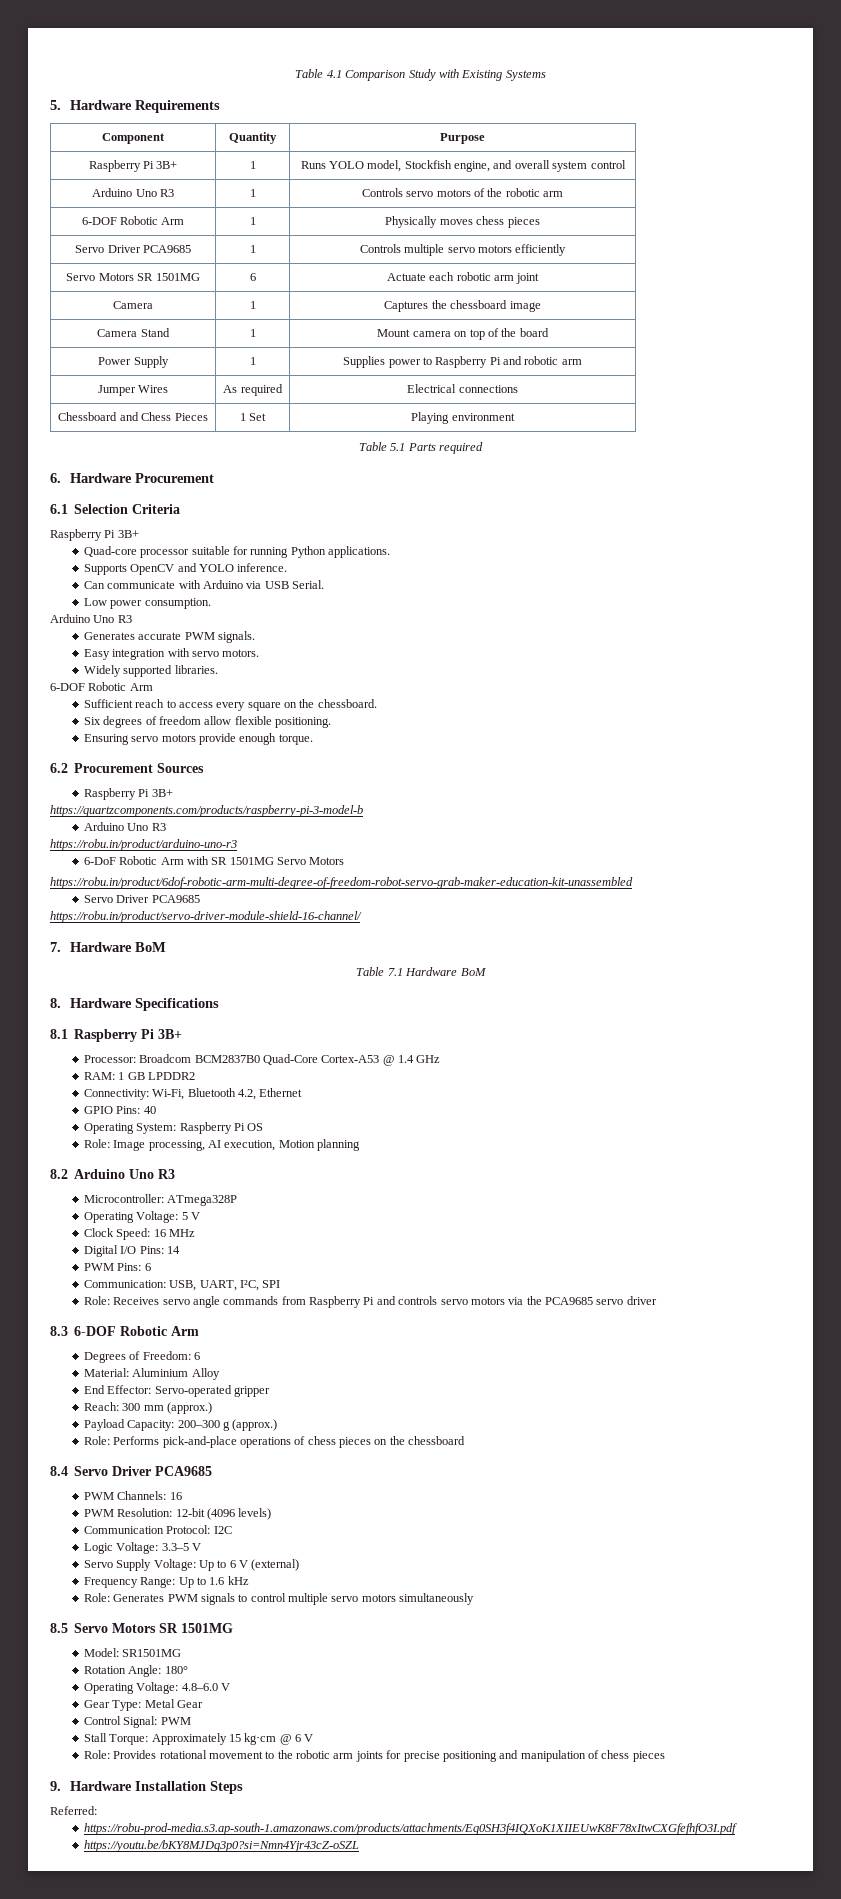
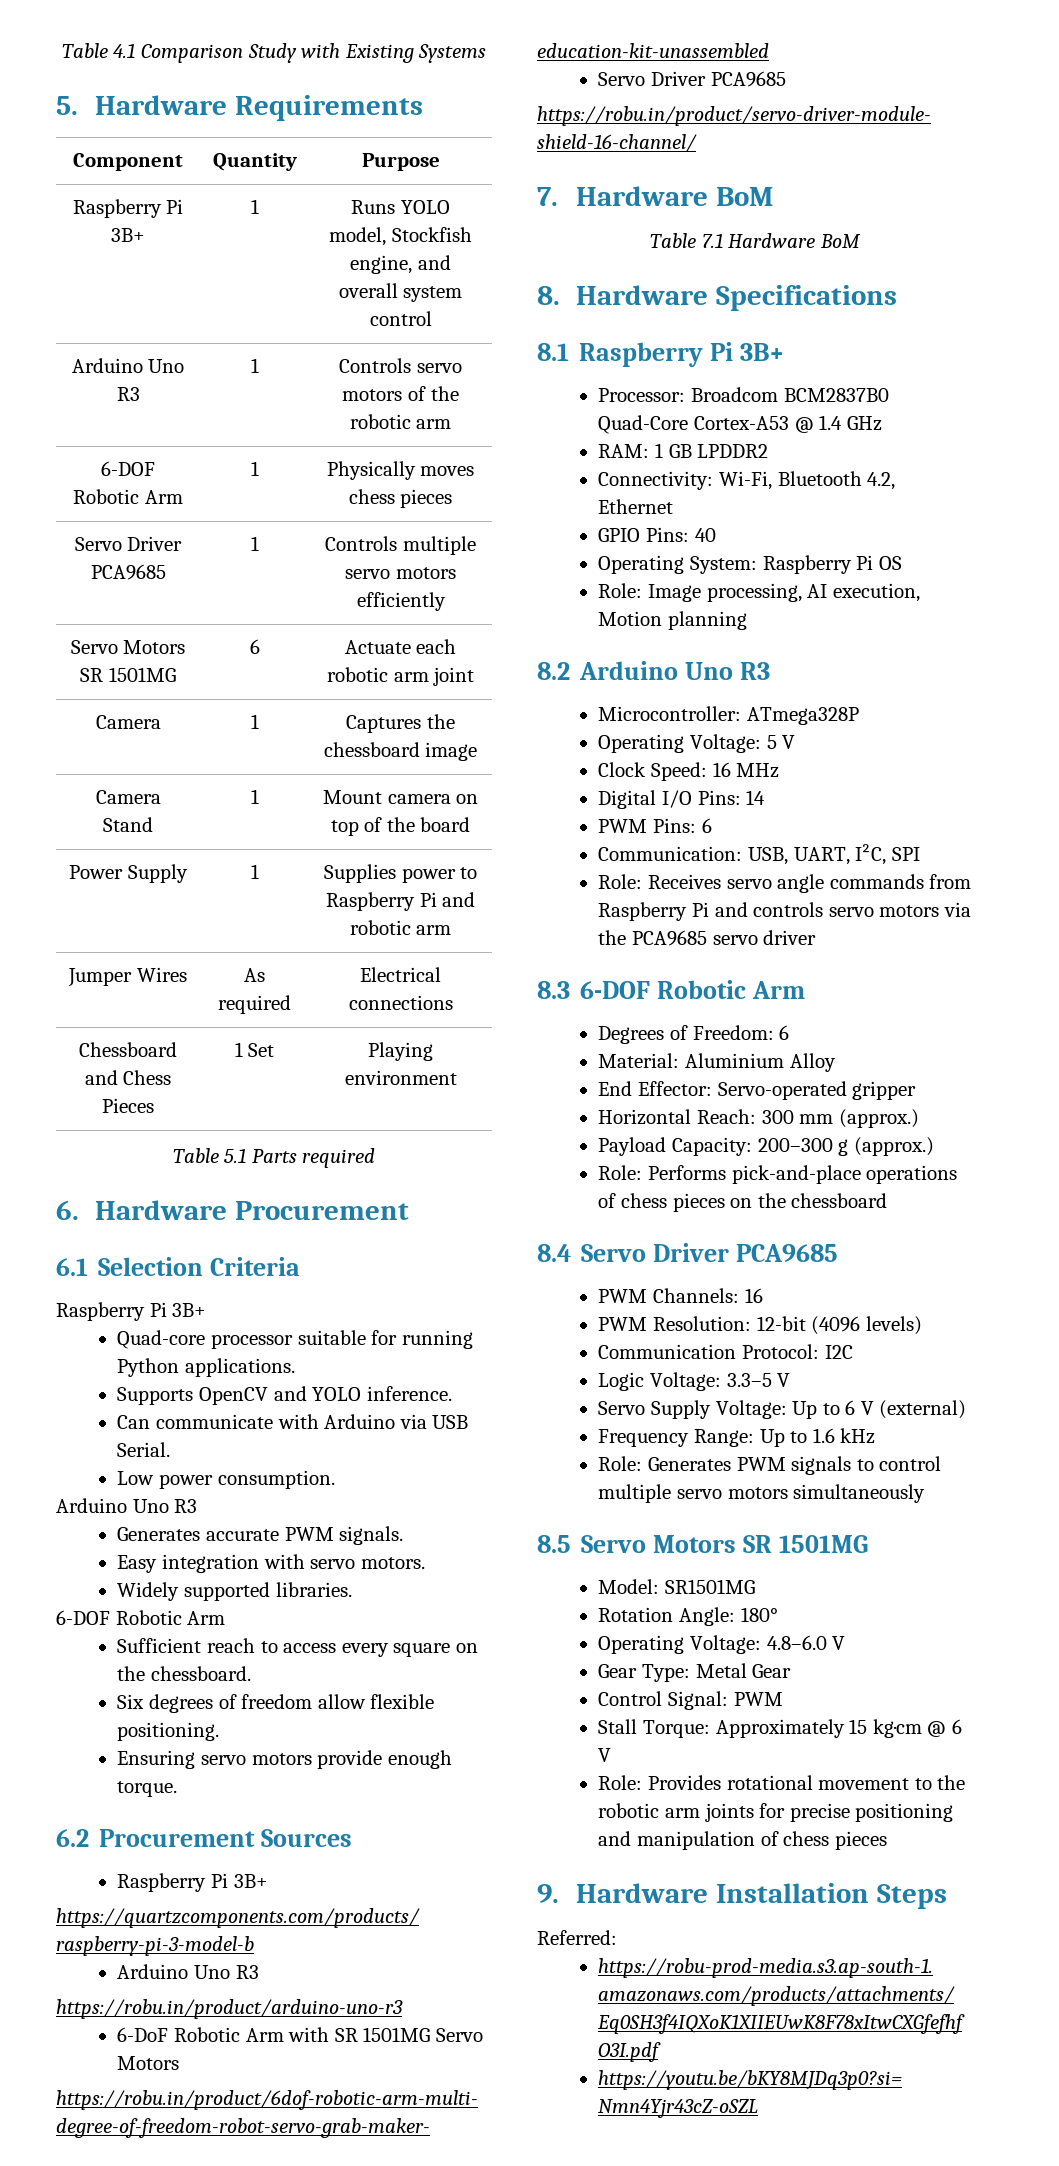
(270, 1391) none -> [598,1109,692,1125] Horizontal

